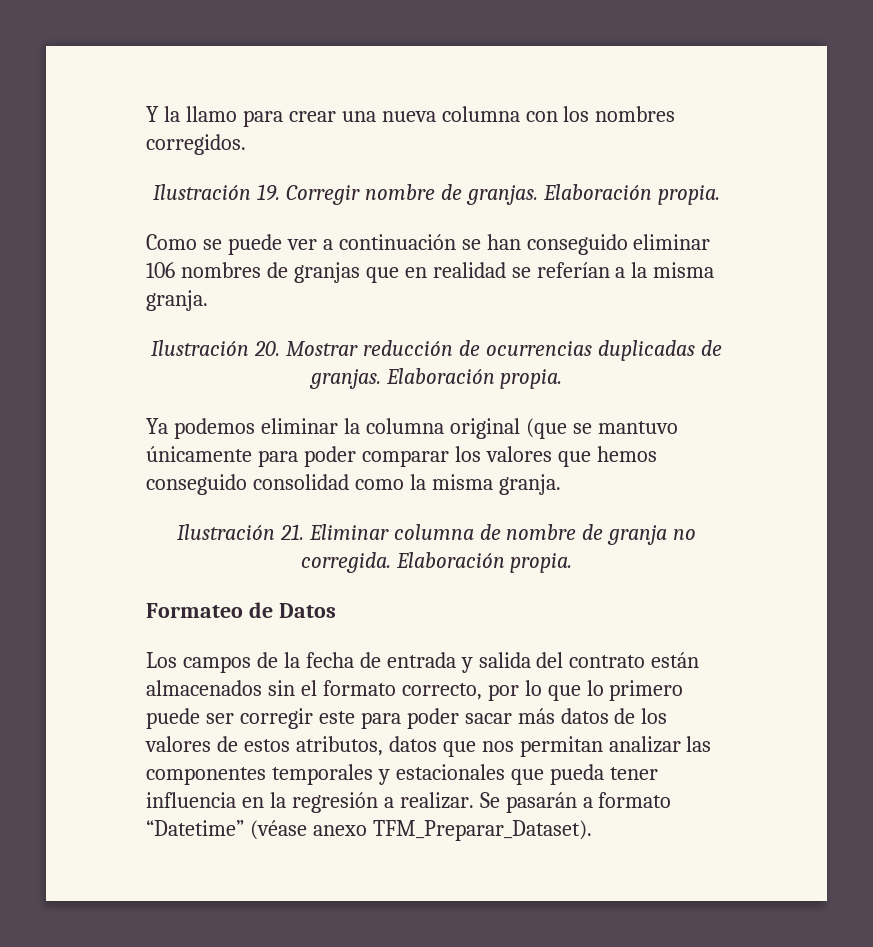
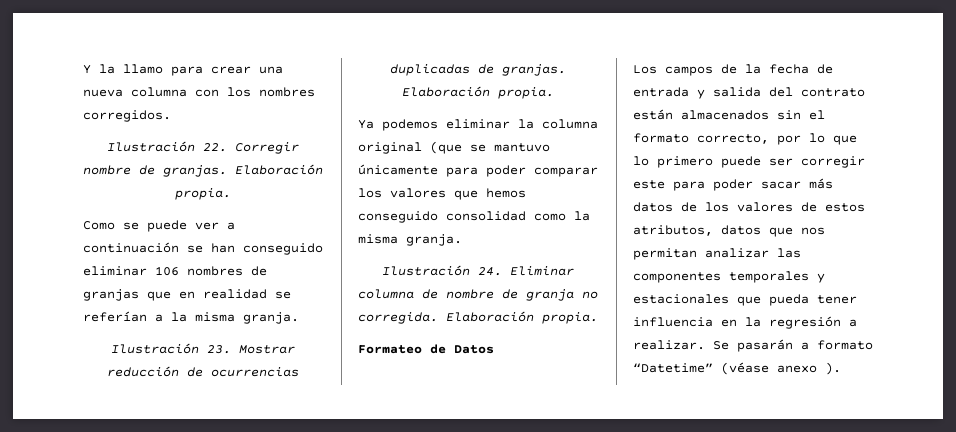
[257,184,281,201] 19. -> [203,143,227,152] 22.
[254,341,281,356] 20. -> [207,345,231,354] 23.
[279,524,304,540] 21. -> [478,267,502,276] 24.
[372,820,592,841] TFM_Preparar_Dataset). -> [825,362,841,375] ).

